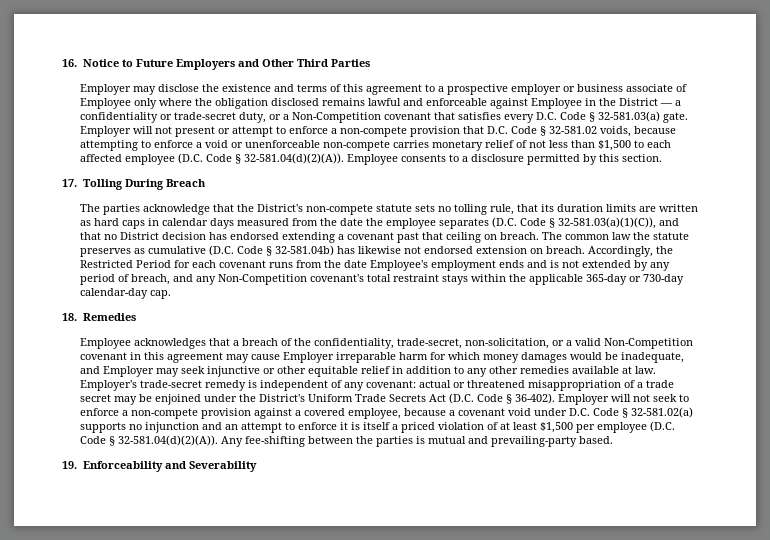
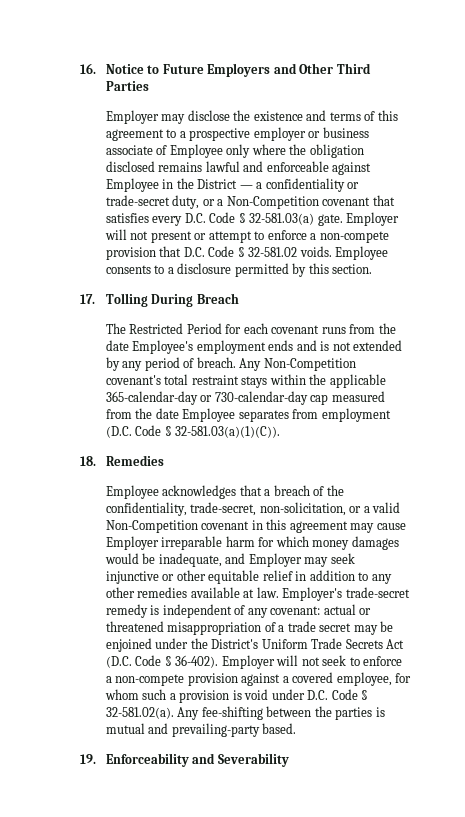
[600,126,677,137] [80,140,672,151] [80,153,345,165] voids, because attempting to enforce a void or unenforceable non-compete carries monetary relief of not less than $1,500 to each affected employee (D.C. Code § 32-581.04(d)(2)(A)). -> [299,246,332,257] voids.
[103,204,699,215] [80,217,680,229] [80,232,690,243] [80,245,674,257] parties acknowledge that the District's non-compete statute sets no tolling rule, that its duration limits are written as hard caps in calendar days measured from the date the employee separates (D.C. Code § 32-581.03(a)(1)(C)), and that no District decision has endorsed extending a covenant past that ceiling on breach. The common law the statute preserves as cumulative (D.C. Code § 32-581.04b) has likewise not endorsed extension on breach. Accordingly, the -> (126, 328) none
[131,274,217,285] breach, and any -> [196,357,262,371] breach. Any
[586,274,685,285] [80,288,172,299] 365-day or 730-day calendar-day cap. -> [105,391,385,405] [105,408,391,422] [105,425,281,438] 365-calendar-day or 730-calendar-day cap measured from the date Employee separates from employment (D.C. Code § 32-581.03(a)(1)(C)).
[404,408,506,416] because a covenant -> [395,673,412,683] [104,689,242,703] for whom such a provision is
[631,407,694,418] [80,421,676,433] [80,435,219,446] 32-581.02(a) supports no injunction and an attempt to enforce it is itself a priced violation of at least $1,500 per employee (D.C. Code § 32-581.04(d)(2)(A)). -> [105,707,174,719] 32-581.02(a).

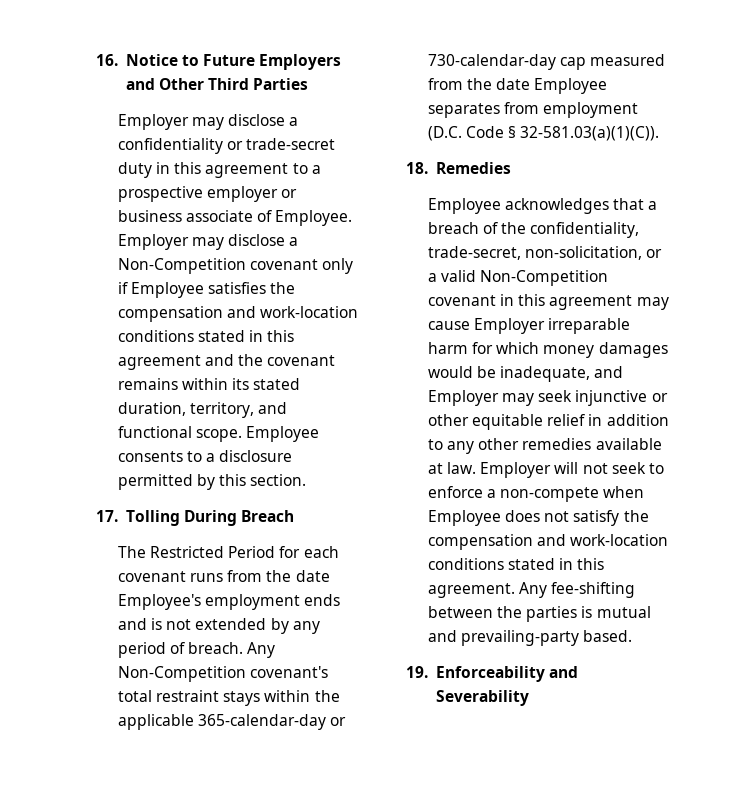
[233,110,376,121] the existence and terms of -> [289,117,299,126] [117,138,336,154] [117,162,171,178] a confidentiality or trade-secret duty in
[169,144,364,158] [105,161,372,175] [105,178,360,192] [105,195,395,209] [105,212,400,226] [104,229,389,243] [105,246,332,260] Employee only where the obligation disclosed remains lawful and enforceable against Employee in the District — a confidentiality or trade-secret duty, or a Non-Competition covenant that satisfies every D.C. Code § 32-581.03(a) gate. Employer will not present or attempt to enforce a non-compete provision that D.C. Code § 32-581.02 voids. -> [275,210,353,226] [117,234,299,250] [117,258,354,274] [117,282,296,298] [117,306,359,322] [117,330,295,342] [117,354,336,370] [117,378,301,390] [117,402,288,418] [117,426,243,442] Employee. Employer may disclose a Non-Competition covenant only if Employee satisfies the compensation and work-location conditions stated in this agreement and the covenant remains within its stated duration, territory, and functional scope.
[282,587,410,601] [105,604,372,618] [105,621,394,635] [105,638,405,652] [105,655,219,668] Employer's trade-secret remedy is independent of any covenant: actual or threatened misappropriation of a trade secret may be enjoined under the District's Uniform Trade Secrets Act (D.C. Code § 36-402). -> (477, 468) none
[187,672,412,686] [104,689,369,703] [105,707,174,719] provision against a covered employee, for whom such a provision is void under D.C. Code § 32-581.02(a). -> [603,486,645,498] [427,510,649,526] [427,534,669,550] [427,558,605,570] [427,583,515,598] when Employee does not satisfy the compensation and work-location conditions stated in this agreement.

